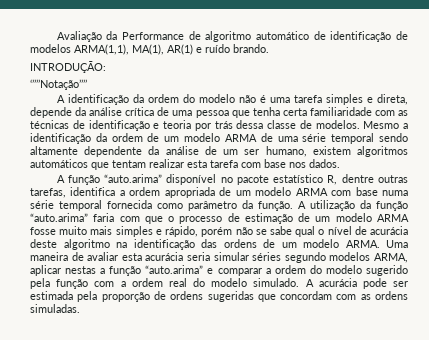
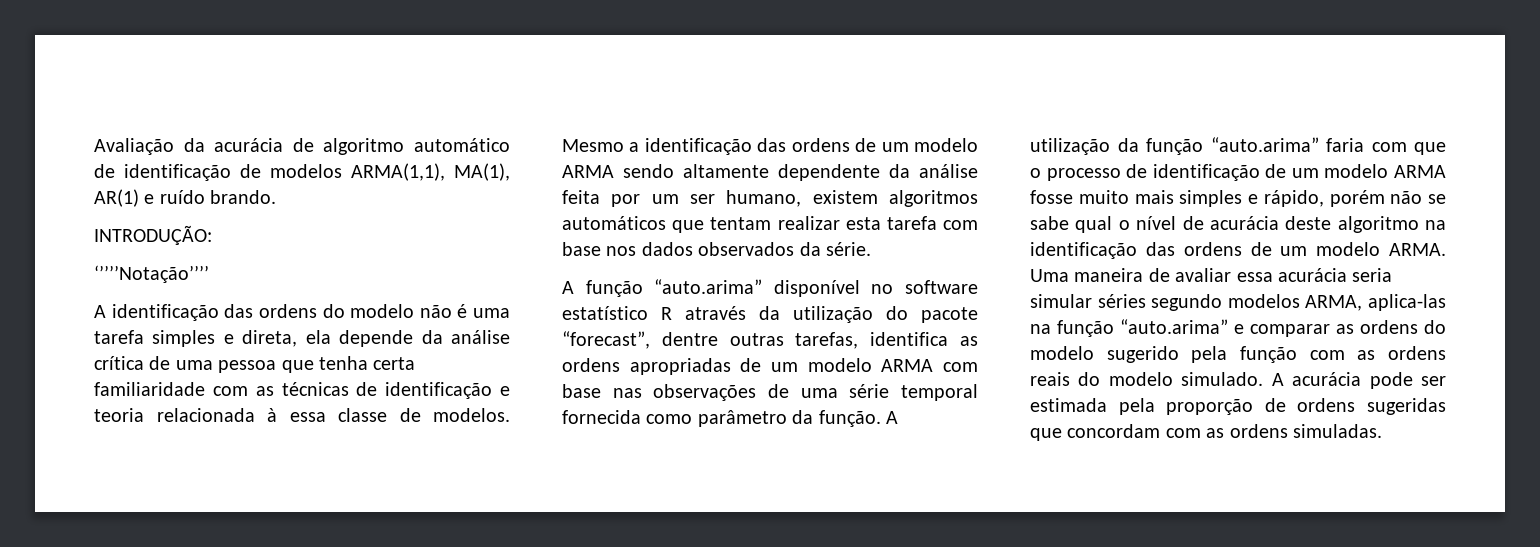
[121,32,184,40] Performance -> [214,138,284,152] acurácia
[132,94,179,103] da ordem -> [224,304,317,318] das ordens
(409, 99) none -> [305,330,331,344] ela
[194,120,264,131] por trás dessa -> [156,408,326,422] relacionada à essa
[95,133,375,144] da ordem de um modelo ARMA de uma série temporal -> [757,138,978,152] [562,165,614,178] das ordens de um modelo ARMA
[204,146,217,155] de -> [562,190,641,207] feita por
[309,159,340,168] dados. -> [641,242,871,256] dados observados da série.
[236,174,338,185] pacote estatístico R, -> [905,280,978,294] [562,306,978,323] [562,331,650,349] software estatístico R através da utilização do pacote “forecast”,
[119,187,215,198] a ordem apropriada -> [960,336,978,346] [562,358,731,375] as ordens apropriadas
[382,190,408,196] numa -> [612,384,838,401] nas observações de uma
[244,213,293,224] estimação -> [1152,164,1260,181] identificação
[121,253,142,261] esta -> [1236,272,1273,282] essa
[30,265,106,276] aplicar nestas a -> [1368,294,1446,311] [1030,324,1051,334] aplica-las na
[265,265,306,274] a ordem -> [1336,320,1418,334] as ordens
[120,278,187,287] a ordem real -> [1357,346,1446,360] [1030,372,1070,386] as ordens reais

